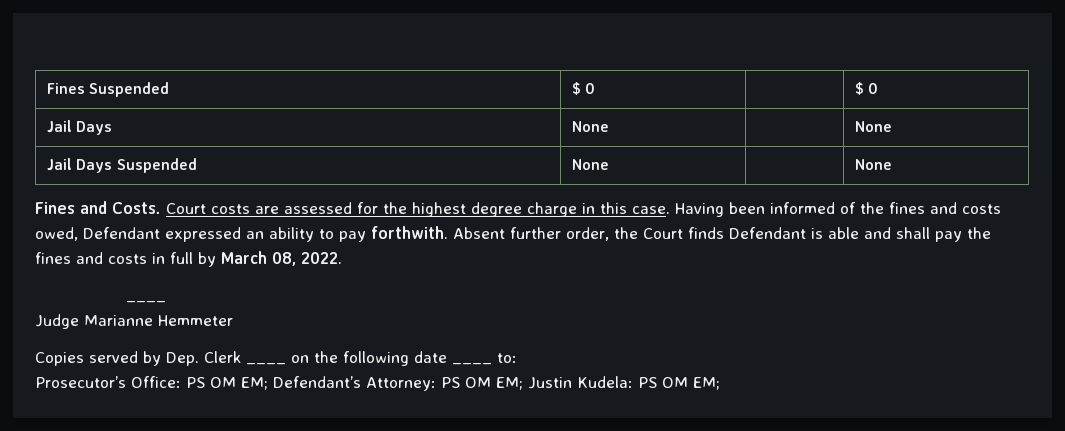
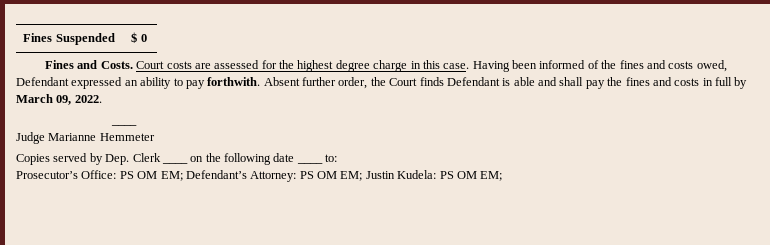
[855,82,879,95] [47,120,113,135] [572,121,610,132] [855,121,893,132] [47,158,197,173] [572,159,610,170] [855,159,893,170] | | $ 0 // Jail Days | None | | None // Jail Days Suspended | None | | None -> (147, 38) none
[272,252,296,266] 08, -> [56,95,72,105] 09,

